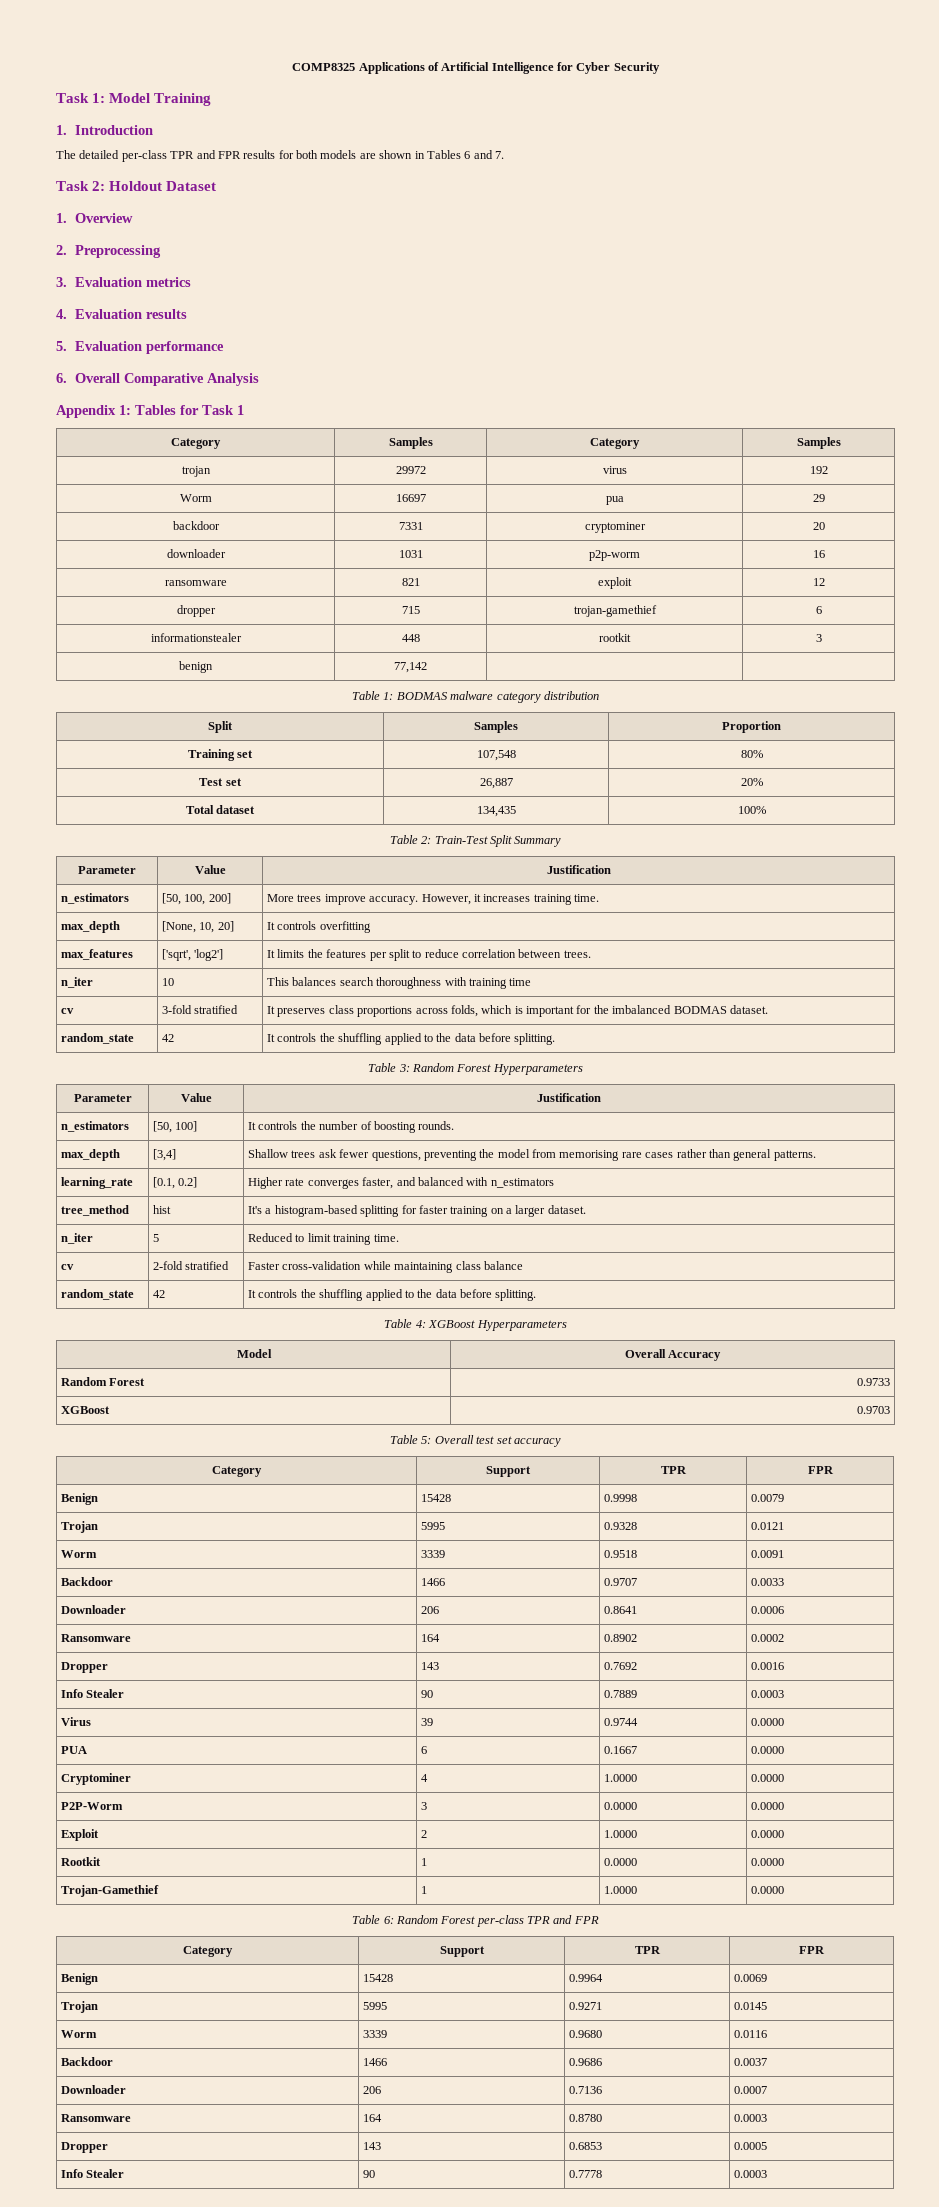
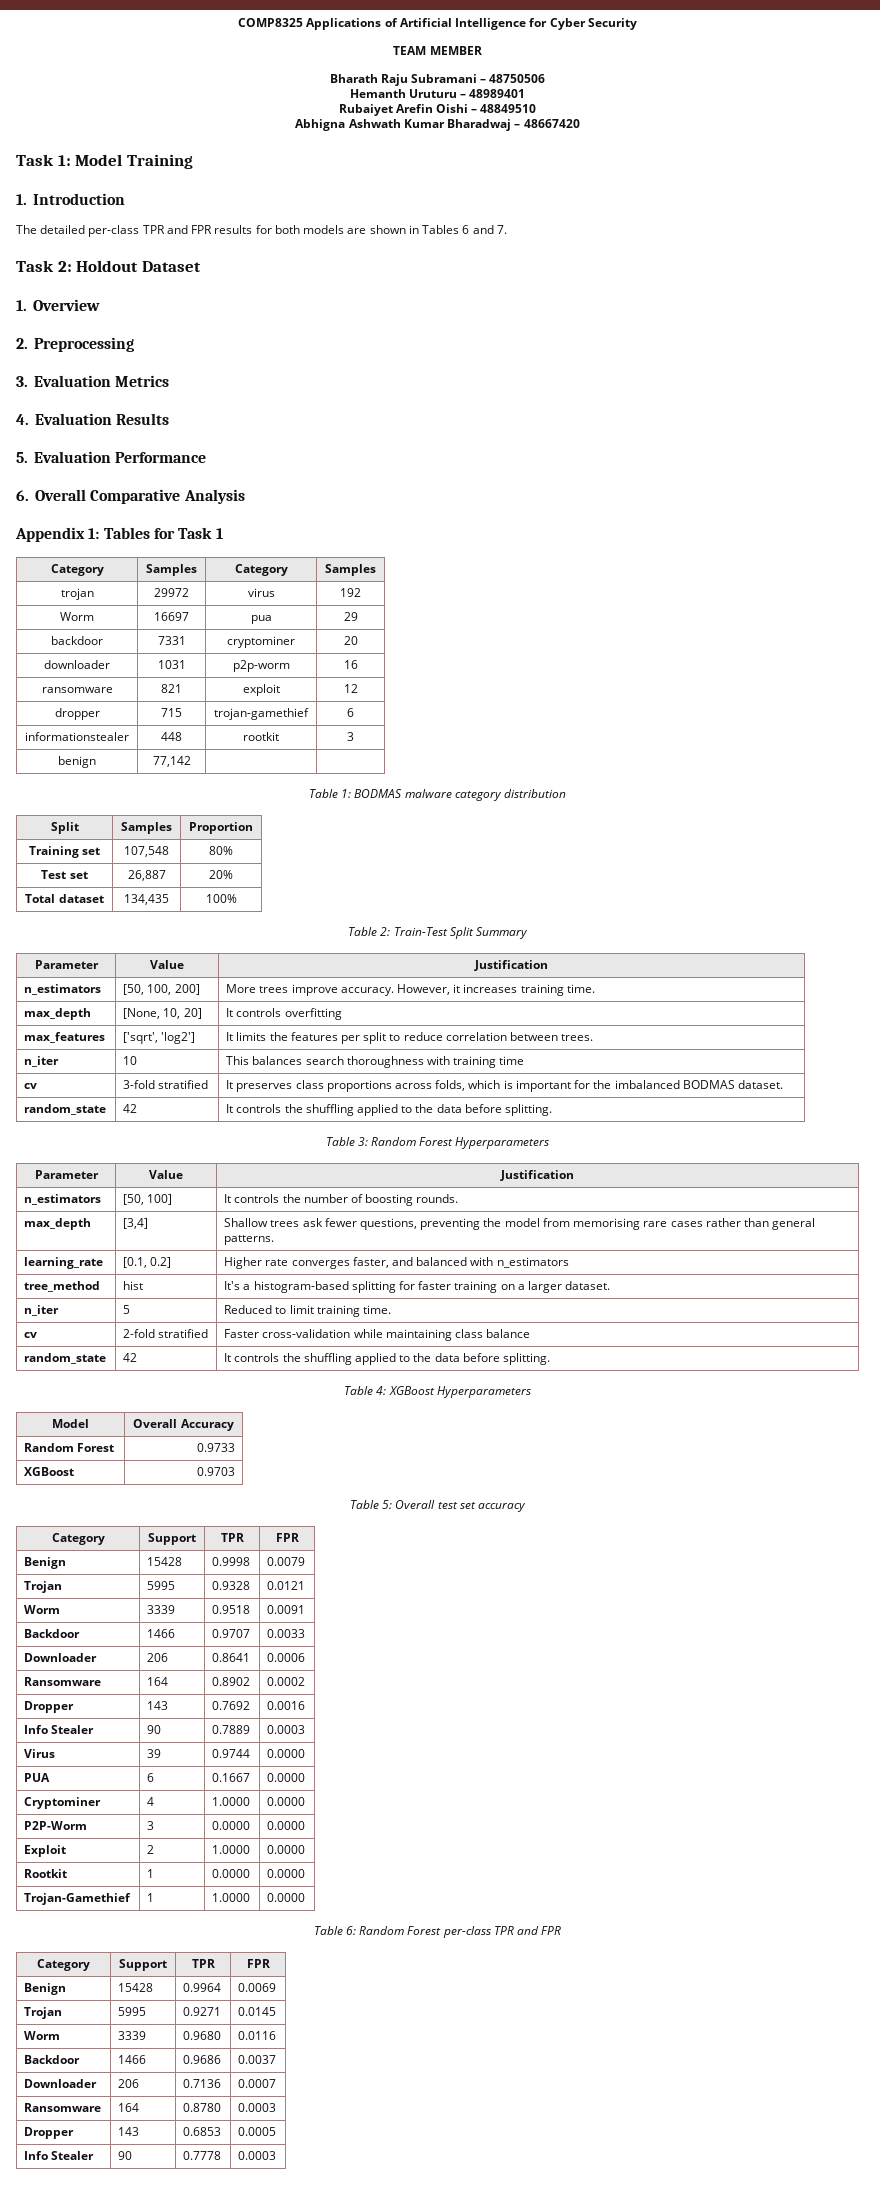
(660, 68) none -> [393,46,482,55] [329,74,546,86] [349,89,526,98] [338,104,537,116] [295,119,580,131] // TEAM MEMBER // Bharath Raju Subramani – 48750506 // Hemanth Uruturu – 48989401 // Rubaiyet Arefin Oishi – 48849510 // Abhigna Ashwath Kumar Bharadwaj – 48667420
[145,277,191,287] metrics -> [115,375,170,387] Metrics
[145,309,187,319] results -> [116,413,170,425] Results
[145,341,224,354] performance -> [115,452,207,463] Performance

